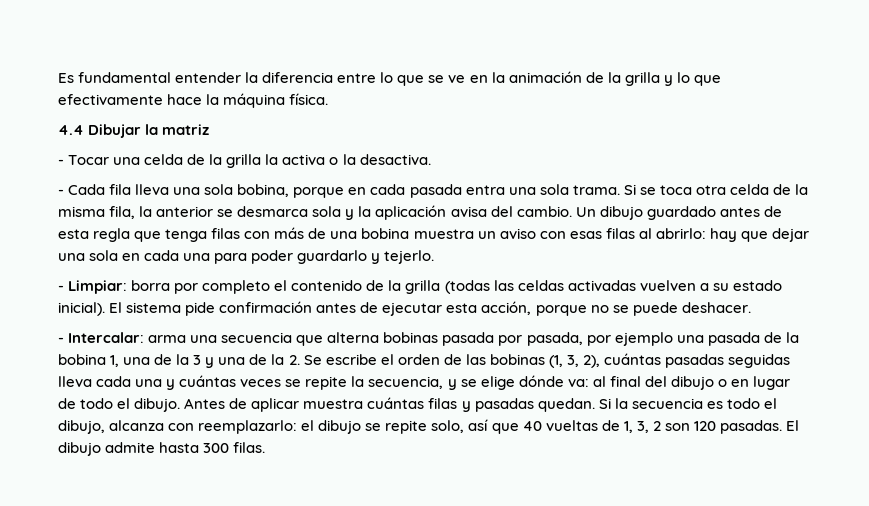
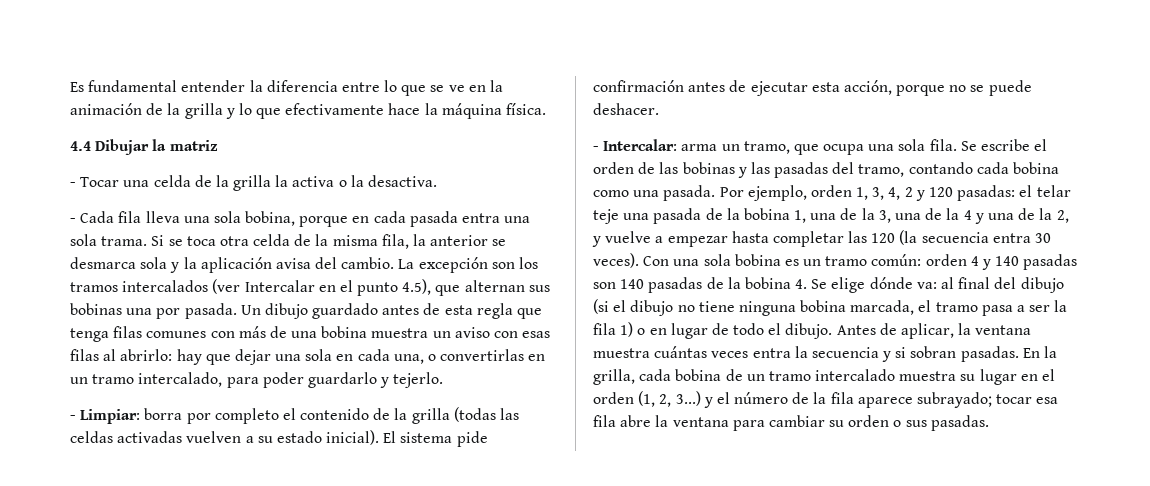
(572, 211) none -> [398,257,539,273] [70,279,550,296] [70,303,237,319] La excepción son los tramos intercalados (ver Intercalar en el punto 4.5), que alternan sus bobinas una por pasada.
(241, 233) none -> [146,331,207,338] comunes
[183,253,211,261] una -> [393,349,546,364] [70,372,223,387] una, o convertirlas en un tramo intercalado,
[190,332,673,346] una secuencia que alterna bobinas pasada por pasada, por ejemplo -> [721,139,1048,155] [593,162,1060,178] [593,185,1071,201] [593,209,619,224] un tramo, que ocupa una sola fila. Se escribe el orden de las bobinas y las pasadas del tramo, contando cada bobina como una pasada. Por ejemplo, orden 1, 3, 4, 2 y 120 pasadas: el telar teje
[193,353,791,368] [58,375,477,390] 3 y una de la 2. Se escribe el orden de las bobinas (1, 3, 2), cuántas pasadas seguidas lleva cada una y cuántas veces se repite la secuencia, y se -> [878,208,1069,224] [592,230,1052,247] [593,253,1078,270] [593,277,828,293] 3, una de la 4 y una de la 2, y vuelve a empezar hasta completar las 120 (la secuencia entra 30 veces). Con una sola bobina es un tramo común: orden 4 y 140 pasadas son 140 pasadas de la bobina 4. Se
(714, 383) none -> [593,299,1068,316] [593,322,634,337] (si el dibujo no tiene ninguna bobina marcada, el tramo pasa a ser la fila 1)
[251,397,777,412] [58,419,799,434] [58,442,266,456] aplicar muestra cuántas filas y pasadas quedan. Si la secuencia es todo el dibujo, alcanza con reemplazarlo: el dibujo se repite solo, así que 40 vueltas de 1, 3, 2 son 120 pasadas. El dibujo admite hasta 300 filas. -> [901,323,1032,339] [593,346,1058,362] [593,369,1056,385] [593,391,1059,408] [593,415,989,431] aplicar, la ventana muestra cuántas veces entra la secuencia y si sobran pasadas. En la grilla, cada bobina de un tramo intercalado muestra su lugar en el orden (1, 2, 3...) y el número de la fila aparece subrayado; tocar esa fila abre la ventana para cambiar su orden o sus pasadas.

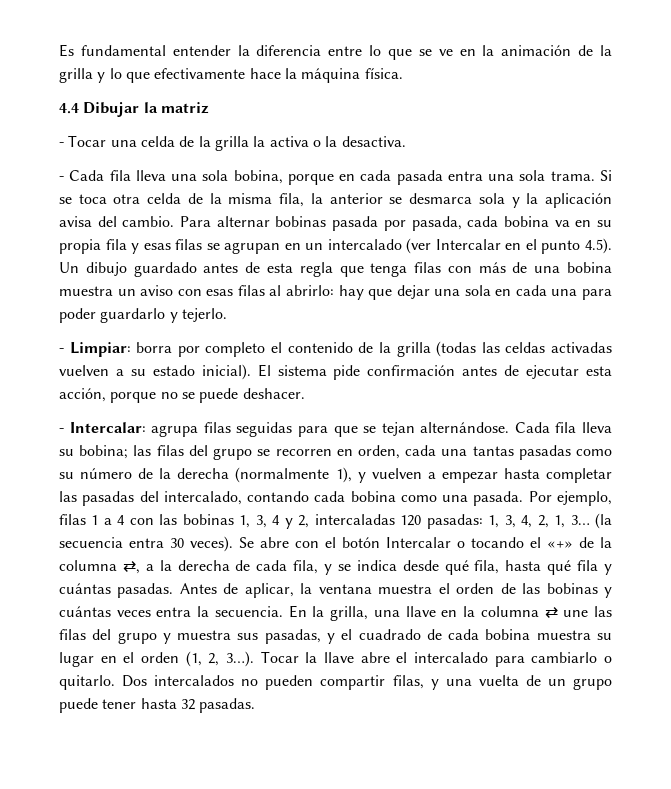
[398,257,539,273] [70,280,209,292] La excepción son los tramos intercalados -> [180,216,612,231] [59,239,402,254] Para alternar bobinas pasada por pasada, cada bobina va en su propia fila y esas filas se agrupan en un intercalado
[402,279,550,296] [70,303,237,319] 4.5), que alternan sus bobinas una por pasada. -> [585,238,613,254] 4.5).
[146,331,207,338] comunes -> (442, 267) none
[393,349,546,364] [70,372,223,387] una, o convertirlas en un tramo intercalado, -> [551,289,578,296] una
[681,139,1048,155] [593,162,747,178] arma un tramo, que ocupa una sola fila. Se escribe el orden de las bobinas y -> [151,422,612,437] [59,445,612,460] [59,467,612,483] agrupa filas seguidas para que se tejan alternándose. Cada fila lleva su bobina; las filas del grupo se recorren en orden, cada una tantas pasadas como su número de la derecha (normalmente 1), y vuelven a empezar hasta completar
[858,164,905,177] tramo, -> [163,491,242,505] intercalado,
[810,185,1071,201] [593,208,1069,224] [592,231,896,247] orden 1, 3, 4, 2 y 120 pasadas: el telar teje una pasada de la bobina 1, una de la 3, una de la 4 y una de la 2, y vuelve a empezar hasta completar las 120 -> [59,514,590,529] filas 1 a 4 con las bobinas 1, 3, 4 y 2, intercaladas 120 pasadas: 1, 3, 4, 2, 1, 3…
[643,254,1078,270] [593,277,1064,293] [593,299,1068,316] [593,322,833,339] Con una sola bobina es un tramo común: orden 4 y 140 pasadas son 140 pasadas de la bobina 4. Se elige dónde va: al final del dibujo (si el dibujo no tiene ninguna bobina marcada, el tramo pasa a ser la fila 1) o en lugar de todo el dibujo. -> [239,537,612,548] [59,560,612,575] [59,583,174,598] Se abre con el botón Intercalar o tocando el «+» de la columna ⇄, a la derecha de cada fila, y se indica desde qué fila, hasta qué fila y cuántas pasadas.
[654,346,1058,362] [593,369,896,385] cuántas veces entra la secuencia y si sobran pasadas. En la grilla, cada bobina de un tramo intercalado -> [438,583,612,598] [59,605,613,621] [59,629,531,644] el orden de las bobinas y cuántas veces entra la secuencia. En la grilla, una llave en la columna ⇄ une las filas del grupo y muestra sus pasadas, y el cuadrado de cada bobina
[675,391,1059,408] [593,415,927,431] 3...) y el número de la fila aparece subrayado; tocar esa fila abre la ventana para cambiar su orden o sus -> [226,651,613,667] [59,675,612,690] [59,698,195,713] 3…). Tocar la llave abre el intercalado para cambiarlo o quitarlo. Dos intercalados no pueden compartir filas, y una vuelta de un grupo puede tener hasta 32

